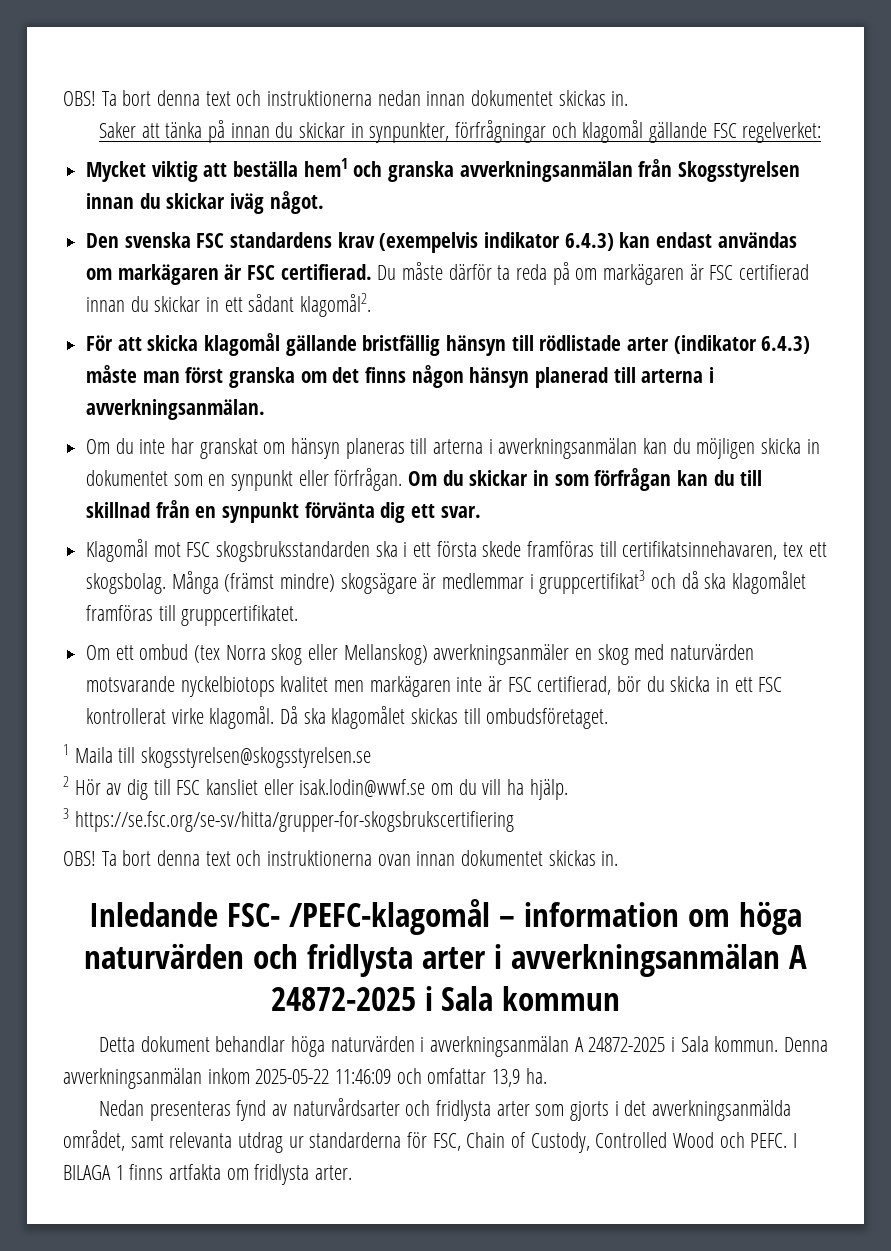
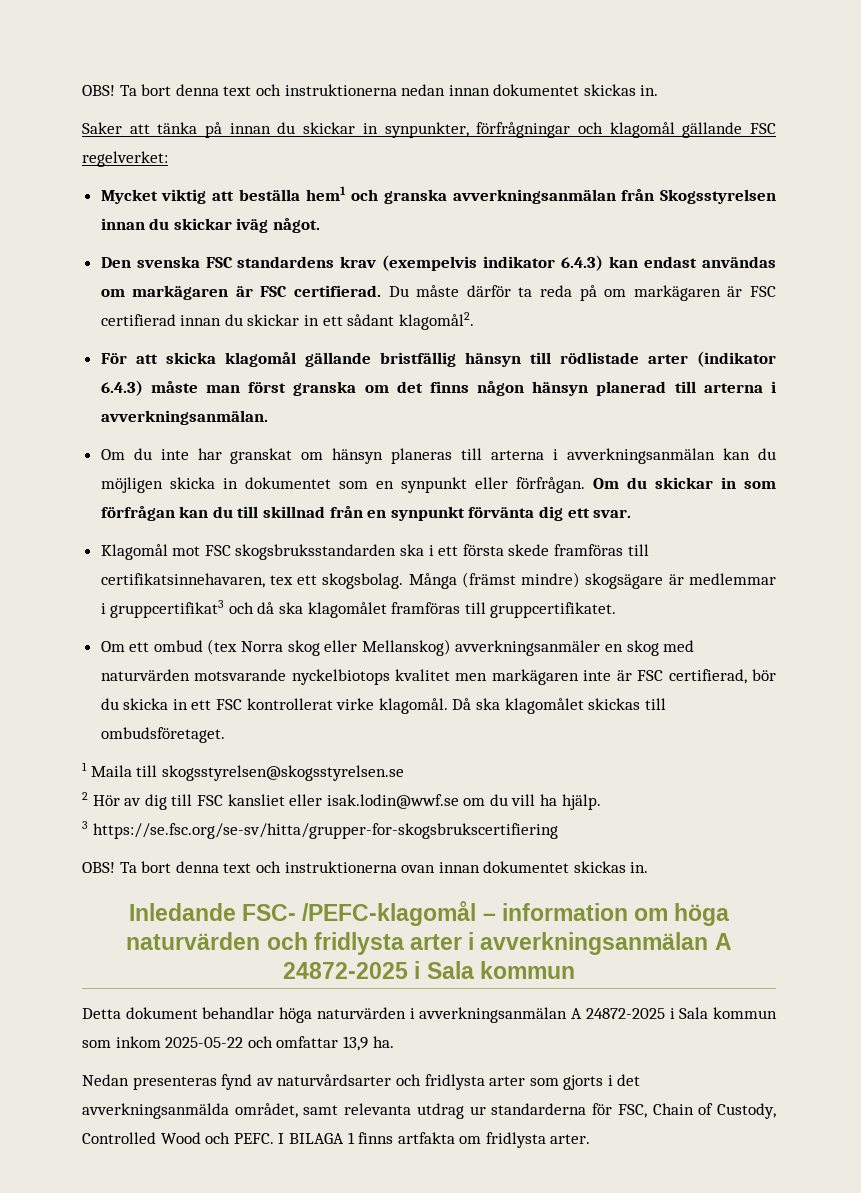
[714,1036,828,1052] [63,1068,202,1089] kommun. Denna avverkningsanmälan -> [713,1007,778,1019] [82,1040,111,1048] kommun som
[335,1069,392,1084] 11:46:09 -> (244, 1042) none

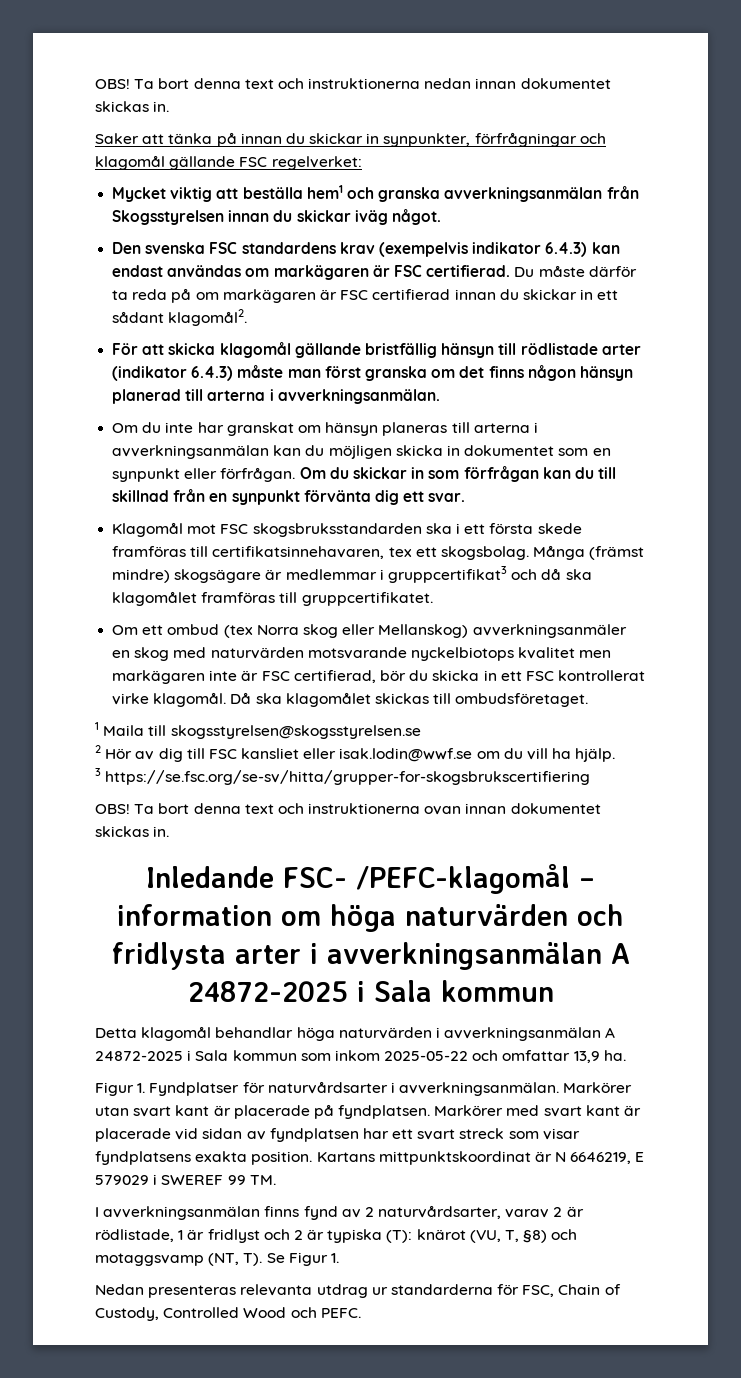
[125,1007,198,1019] dokument -> [141,1026,212,1041] klagomål
[82,1074,641,1090] [82,1103,339,1119] Nedan presenteras fynd av naturvårdsarter och fridlysta arter som gjorts i det avverkningsanmälda området, samt -> [95,1081,633,1096] [95,1104,642,1119] [95,1128,580,1142] [95,1151,645,1165] [95,1174,276,1185] [95,1205,584,1220] [95,1229,578,1243] [95,1252,339,1266] [95,1284,237,1298] Figur 1. Fyndplatser för naturvårdsarter i avverkningsanmälan. Markörer utan svart kant är placerade på fyndplatsen. Markörer med svart kant är placerade vid sidan av fyndplatsen har ett svart streck som visar fyndplatsens exakta position. Kartans mittpunktskoordinat är N 6646219, E 579029 i SWEREF 99 TM. // I avverkningsanmälan finns fynd av 2 naturvårdsarter, varav 2 är rödlistade, 1 är fridlyst och 2 är typiska (T): knärot (VU, T, §8) och motaggsvamp (NT, T). Se Figur 1. // Nedan presenteras
[278,1132,591,1148] I BILAGA 1 finns artfakta om fridlysta arter. -> (361, 1313) none

